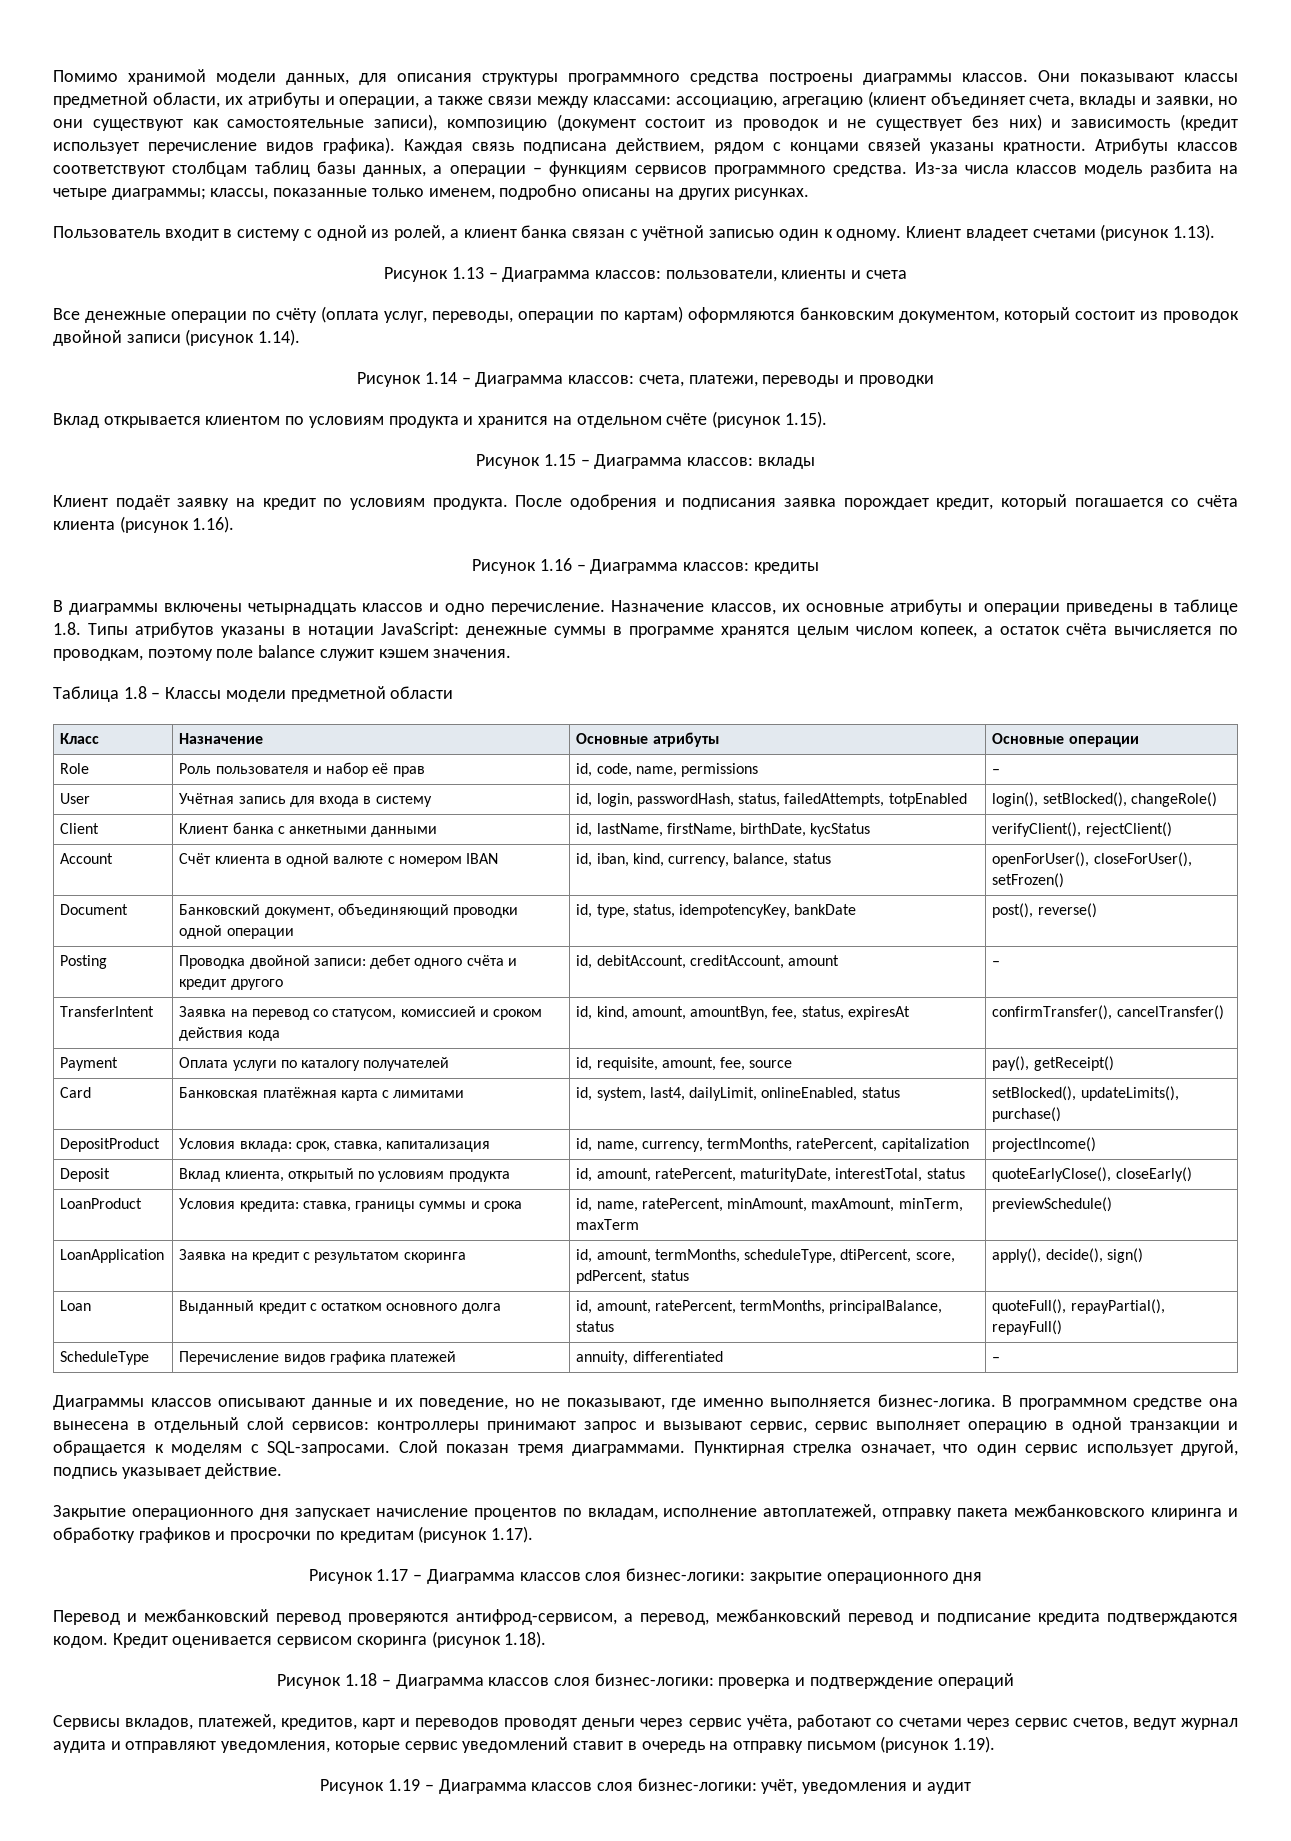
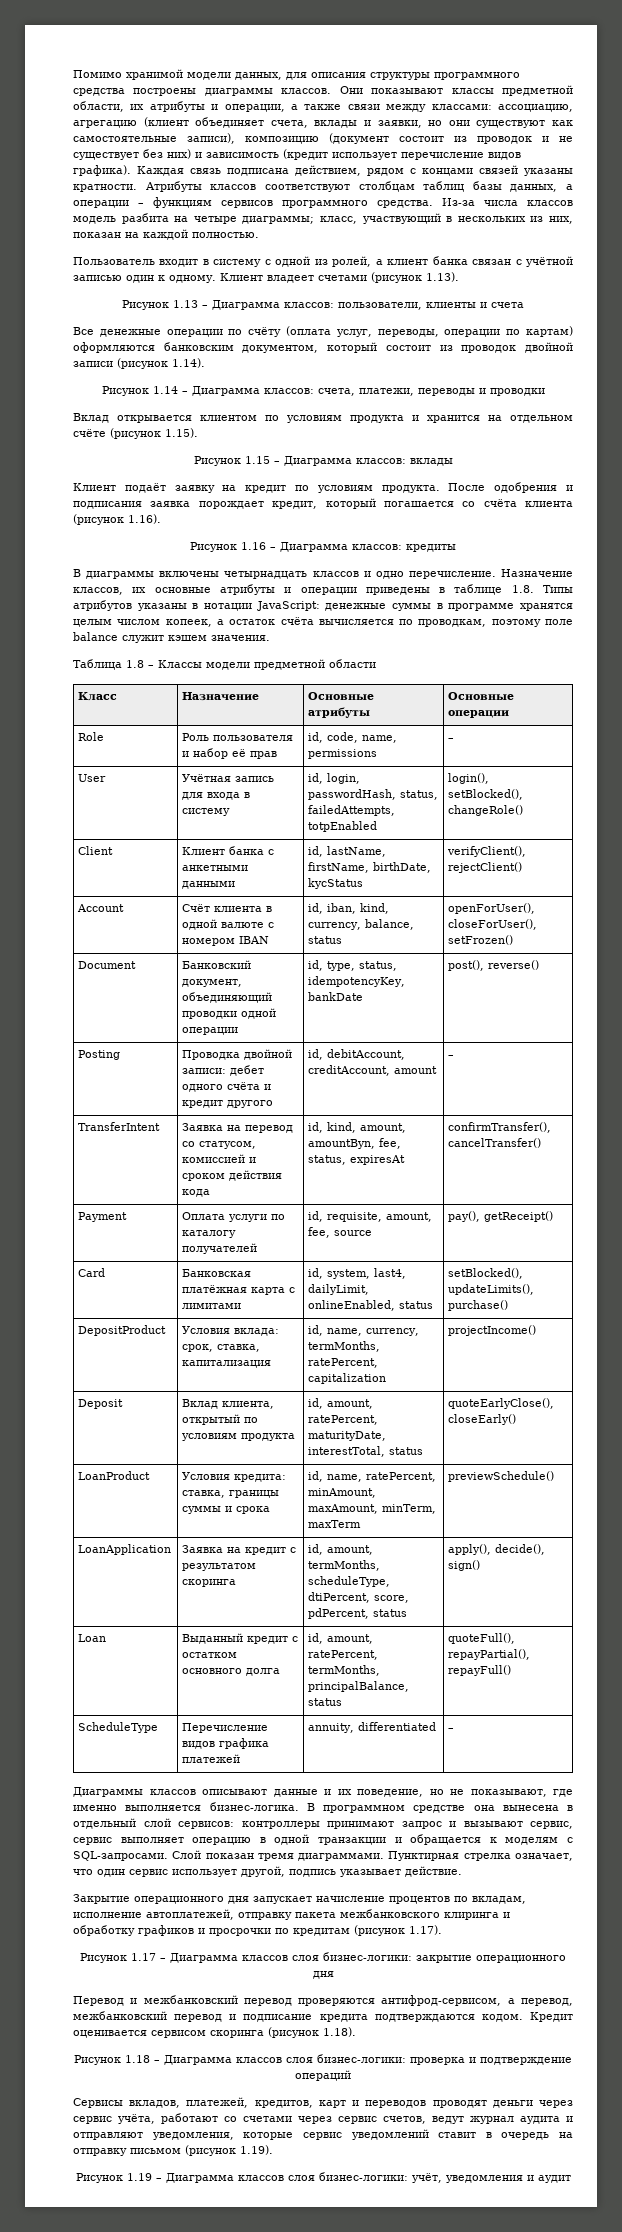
[210,184,810,200] классы, показанные только именем, подробно описаны на других рисунках. -> [320,213,574,224] [73,229,259,240] класс, участвующий в нескольких из них, показан на каждой полностью.

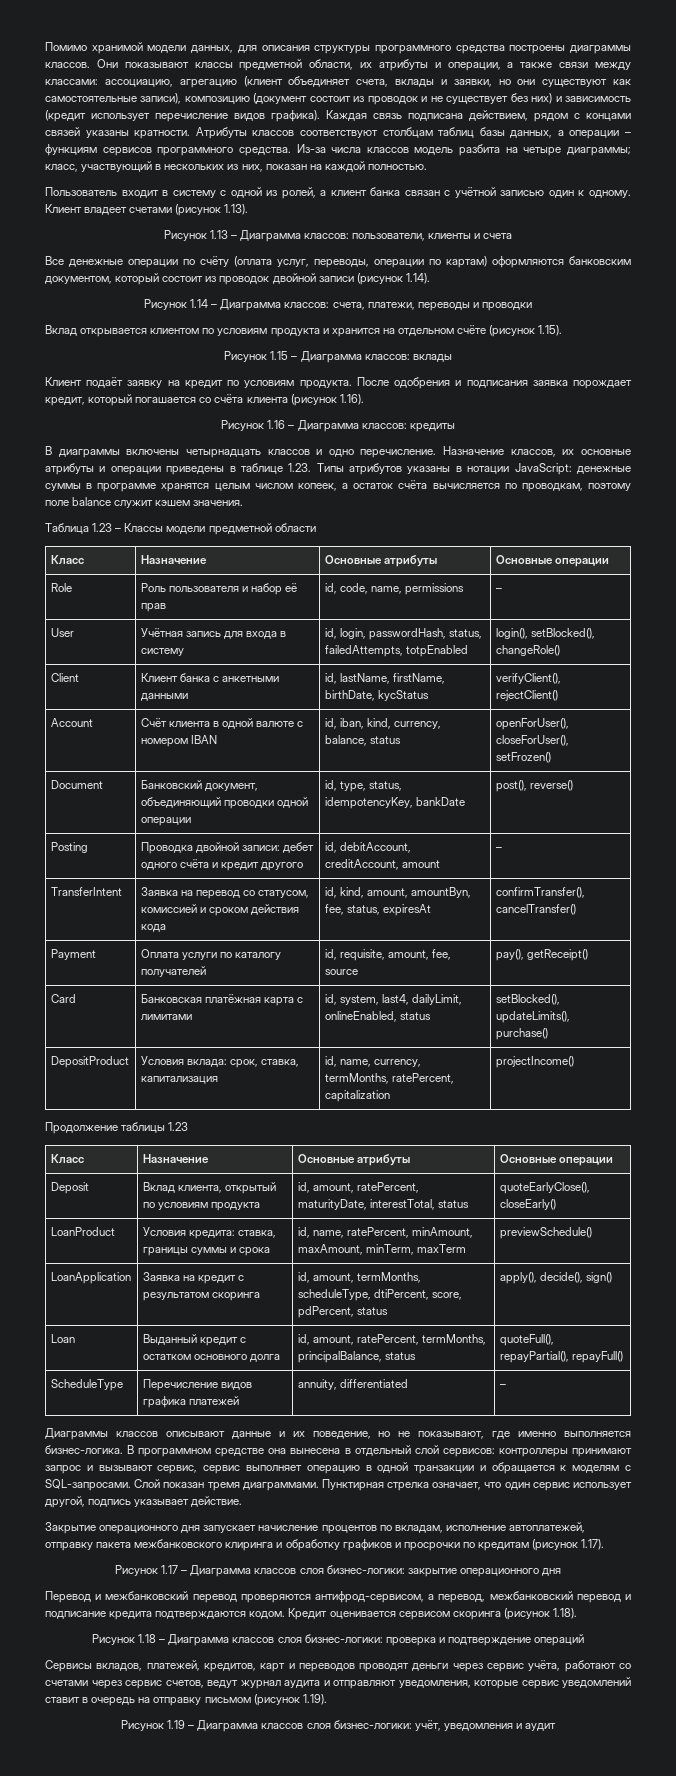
[511,585,534,593] 1.8. -> [288,463,312,472] 1.23.
[126,660,144,668] 1.8 -> [92,523,113,532] 1.23
(537, 1330) none -> [45,1122,189,1134] [50,1154,84,1163] [142,1154,209,1163] [297,1154,411,1166] [499,1154,614,1166] // Продолжение таблицы 1.23 // Класс | Назначение | Основные атрибуты | Основные операции

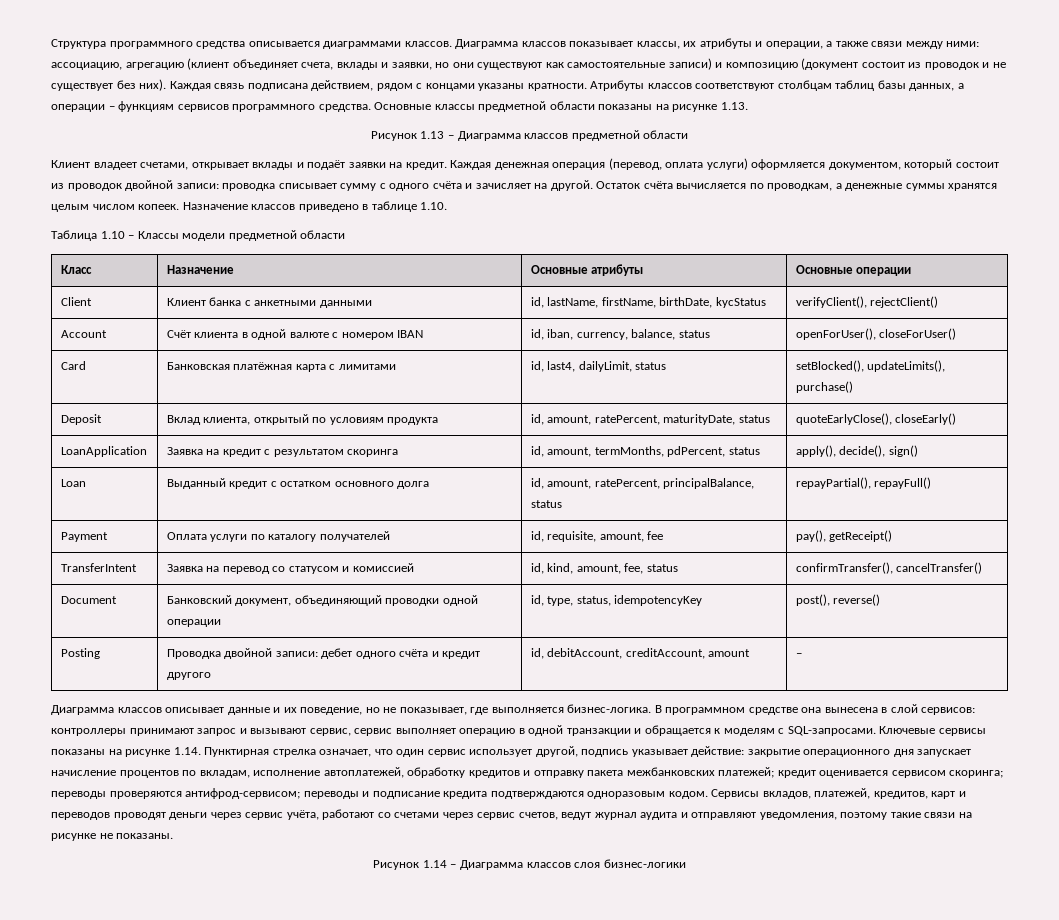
[45,42,631,54] [45,59,354,71] Помимо хранимой модели данных, для описания структуры программного средства построены диаграммы классов. Они показывают классы предметной области, -> [51,39,680,49] Структура программного средства описывается диаграммами классов. Диаграмма классов показывает классы,
[45,79,98,85] классами: -> [946,41,980,47] ними:
[140,93,182,104] записи), -> [668,58,723,70] записи) и
[531,93,631,104] [45,110,320,122] них) и зависимость (кредит использует перечисление видов графика). -> [139,79,167,91] них).
[45,127,80,136] связей -> (475, 87) none
[296,144,631,156] [45,161,427,172] [45,187,631,199] [45,204,249,216] [163,230,513,242] [45,256,631,268] Из-за числа классов модель разбита на четыре диаграммы; класс, участвующий в нескольких из них, показан на каждой полностью. // Пользователь входит в систему с одной из ролей, а клиент банка связан с учётной записью один к одному. Клиент владеет счетами (рисунок 1.13). // Рисунок 1.13 – Диаграмма классов: пользователи, клиенты и счета // Все денежные операции по счёту (оплата услуг, переводы, операции по картам) оформляются банковским -> [374,101,748,112] [370,130,689,141] [51,158,826,170] Основные классы предметной области показаны на рисунке 1.13. // Рисунок 1.13 – Диаграмма классов предметной области // Клиент владеет счетами, открывает вклады и подаёт заявки на кредит. Каждая денежная операция (перевод, оплата услуги) оформляется
[318,273,430,285] [144,299,532,311] [45,325,563,337] [224,351,452,363] [45,377,632,389] [45,394,364,406] [221,420,455,432] [45,446,631,458] [45,463,631,475] [45,480,631,492] [45,497,244,508] записи (рисунок 1.14). // Рисунок 1.14 – Диаграмма классов: счета, платежи, переводы и проводки // Вклад открывается клиентом по условиям продукта и хранится на отдельном счёте (рисунок 1.15). // Рисунок 1.15 – Диаграмма классов: вклады // Клиент подаёт заявку на кредит по условиям продукта. После одобрения и подписания заявка порождает кредит, который погашается со счёта клиента (рисунок 1.16). // Рисунок 1.16 – Диаграмма классов: кредиты // В диаграммы включены четырнадцать классов и одно перечисление. Назначение классов, их основные атрибуты и операции приведены в таблице 1.23. Типы атрибутов указаны в нотации JavaScript: денежные суммы в программе хранятся целым числом копеек, а остаток счёта вычисляется по проводкам, поэтому поле balance служит кэшем значения. -> [176,180,998,191] [51,201,448,212] записи: проводка списывает сумму с одного счёта и зачисляет на другой. Остаток счёта вычисляется по проводкам, а денежные суммы хранятся целым числом копеек. Назначение классов приведено в таблице 1.10.
[92,523,113,532] 1.23 -> [100,231,125,239] 1.10
[50,583,72,592] [140,583,298,595] [140,603,166,612] [324,583,465,595] [495,588,502,592] [50,628,74,637] [140,628,287,639] [140,648,184,656] [324,628,483,640] [324,645,469,657] [495,628,596,639] [495,645,560,656] // Role | Роль пользователя и набор её прав | id, code, name, permissions | – // User | Учётная запись для входа в систему | id, login, passwordHash, status, failedAttempts, totpEnabled | login(), setBlocked(), changeRole() -> (912, 271) none
[367,718,392,729] kind, -> (574, 334) none
[495,735,569,746] [495,752,551,763] closeForUser(), setFrozen() -> [879,328,957,340] [60,361,86,370] [166,362,396,372] [530,361,667,372] [795,360,946,372] [795,381,853,393] [60,414,102,425] [166,414,439,425] [530,414,770,425] [795,413,957,425] [60,446,147,457] [166,447,399,457] [530,446,760,457] [795,445,918,457] [60,479,86,487] [166,478,430,489] [530,478,755,489] [530,500,562,508] [795,477,932,489] [60,532,108,542] [166,531,390,542] [530,531,664,542] [795,530,893,542] [60,563,137,572] [166,563,414,574] [530,563,678,574] [795,562,983,574] closeForUser() // Card | Банковская платёжная карта с лимитами | id, last4, dailyLimit, status | setBlocked(), updateLimits(), purchase() // Deposit | Вклад клиента, открытый по условиям продукта | id, amount, ratePercent, maturityDate, status | quoteEarlyClose(), closeEarly() // LoanApplication | Заявка на кредит с результатом скоринга | id, amount, termMonths, pdPercent, status | apply(), decide(), sign() // Loan | Выданный кредит с остатком основного долга | id, amount, ratePercent, principalBalance, status | repayPartial(), repayFull() // Payment | Оплата услуги по каталогу получателей | id, requisite, amount, fee | pay(), getReceipt() // TransferIntent | Заявка на перевод со статусом и комиссией | id, kind, amount, fee, status | confirmTransfer(), cancelTransfer()
[324,797,466,809] idempotencyKey, bankDate -> [614,595,703,606] idempotencyKey
[50,887,122,896] [140,887,310,899] [140,904,300,916] [140,924,166,932] [324,887,472,898] [324,904,432,916] [495,887,585,898] [495,904,576,915] [50,949,96,960] [140,949,282,960] [140,966,206,977] [324,949,452,961] [324,969,358,975] [495,949,589,961] [50,994,76,1003] [140,994,304,1006] [140,1014,192,1020] [324,994,463,1005] [324,1011,432,1022] [495,994,560,1005] [495,1011,570,1023] [495,1028,548,1040] [50,1056,129,1068] [140,1056,300,1068] [140,1076,218,1084] [324,1056,422,1067] [324,1073,455,1084] [324,1090,390,1102] [495,1056,574,1068] [45,1122,189,1134] [50,1154,84,1163] [142,1154,209,1163] [297,1154,411,1166] [499,1154,614,1166] [50,1182,89,1194] [142,1182,277,1194] [142,1202,261,1211] [297,1182,420,1193] [297,1199,470,1210] [499,1182,590,1194] [499,1199,556,1210] [50,1227,115,1236] [142,1227,277,1239] [142,1247,271,1256] [297,1227,474,1238] [297,1244,467,1255] [499,1227,592,1239] [50,1272,131,1284] [142,1272,245,1284] [142,1292,261,1301] [297,1272,422,1283] [297,1289,463,1301] [297,1306,389,1318] [499,1272,613,1284] [50,1334,75,1343] [142,1334,247,1346] [142,1354,281,1362] [297,1334,487,1345] [297,1351,417,1363] [499,1334,554,1346] [499,1351,624,1363] [50,1379,123,1391] [142,1379,253,1391] [142,1396,240,1408] [297,1379,409,1390] [499,1384,506,1388] [45,1428,225,1440] // TransferIntent | Заявка на перевод со статусом, комиссией и сроком действия кода | id, kind, amount, amountByn, fee, status, expiresAt | confirmTransfer(), cancelTransfer() // Payment | Оплата услуги по каталогу получателей | id, requisite, amount, fee, source | pay(), getReceipt() // Card | Банковская платёжная карта с лимитами | id, system, last4, dailyLimit, onlineEnabled, status | setBlocked(), updateLimits(), purchase() // DepositProduct | Условия вклада: срок, ставка, капитализация | id, name, currency, termMonths, ratePercent, capitalization | projectIncome() // Продолжение таблицы 1.23 // Класс | Назначение | Основные атрибуты | Основные операции // Deposit | Вклад клиента, открытый по условиям продукта | id, amount, ratePercent, maturityDate, interestTotal, status | quoteEarlyClose(), closeEarly() // LoanProduct | Условия кредита: ставка, границы суммы и срока | id, name, ratePercent, minAmount, maxAmount, minTerm, maxTerm | previewSchedule() // LoanApplication | Заявка на кредит с результатом скоринга | id, amount, termMonths, scheduleType, dtiPercent, score, pdPercent, status | apply(), decide(), sign() // Loan | Выданный кредит с остатком основного долга | id, amount, ratePercent, termMonths, principalBalance, status | quoteFull(), repayPartial(), repayFull() // ScheduleType | Перечисление видов графика платежей | annuity, differentiated | – // Диаграммы классов описывают -> [51,705,225,715] // Диаграмма классов описывает
[418,1431,557,1439] показывают, где именно -> [399,707,489,715] показывает, где
[354,1445,411,1456] отдельный -> (888, 710) none
[134,1479,319,1491] Слой показан тремя диаграммами. -> [879,726,986,736] [51,747,201,757] Ключевые сервисы показаны на рисунке 1.14.
[191,1496,243,1507] [45,1522,96,1534] действие. // Закрытие -> [691,746,800,757] действие: закрытие
[45,1539,605,1551] [115,1565,561,1577] [45,1591,631,1603] [45,1608,577,1620] [91,1634,585,1646] отправку пакета межбанковского клиринга и обработку графиков и просрочки по кредитам (рисунок 1.17). // Рисунок 1.17 – Диаграмма классов слоя бизнес-логики: закрытие операционного дня // Перевод и межбанковский перевод проверяются антифрод-сервисом, а перевод, межбанковский перевод и подписание кредита подтверждаются кодом. Кредит оценивается сервисом скоринга (рисунок 1.18). // Рисунок 1.18 – Диаграмма классов слоя бизнес-логики: проверка и подтверждение операций // -> [407,767,1004,778] [51,788,708,799] обработку кредитов и отправку пакета межбанковских платежей; кредит оценивается сервисом скоринга; переводы проверяются антифрод-сервисом; переводы и подписание кредита подтверждаются одноразовым кодом.
[474,1677,631,1689] [45,1694,327,1706] [120,1720,557,1732] которые сервис уведомлений ставит в очередь на отправку письмом (рисунок 1.19). // Рисунок 1.19 – Диаграмма классов слоя бизнес-логики: учёт, уведомления и аудит -> [840,812,972,820] [51,833,174,841] [373,859,686,870] поэтому такие связи на рисунке не показаны. // Рисунок 1.14 – Диаграмма классов слоя бизнес-логики

